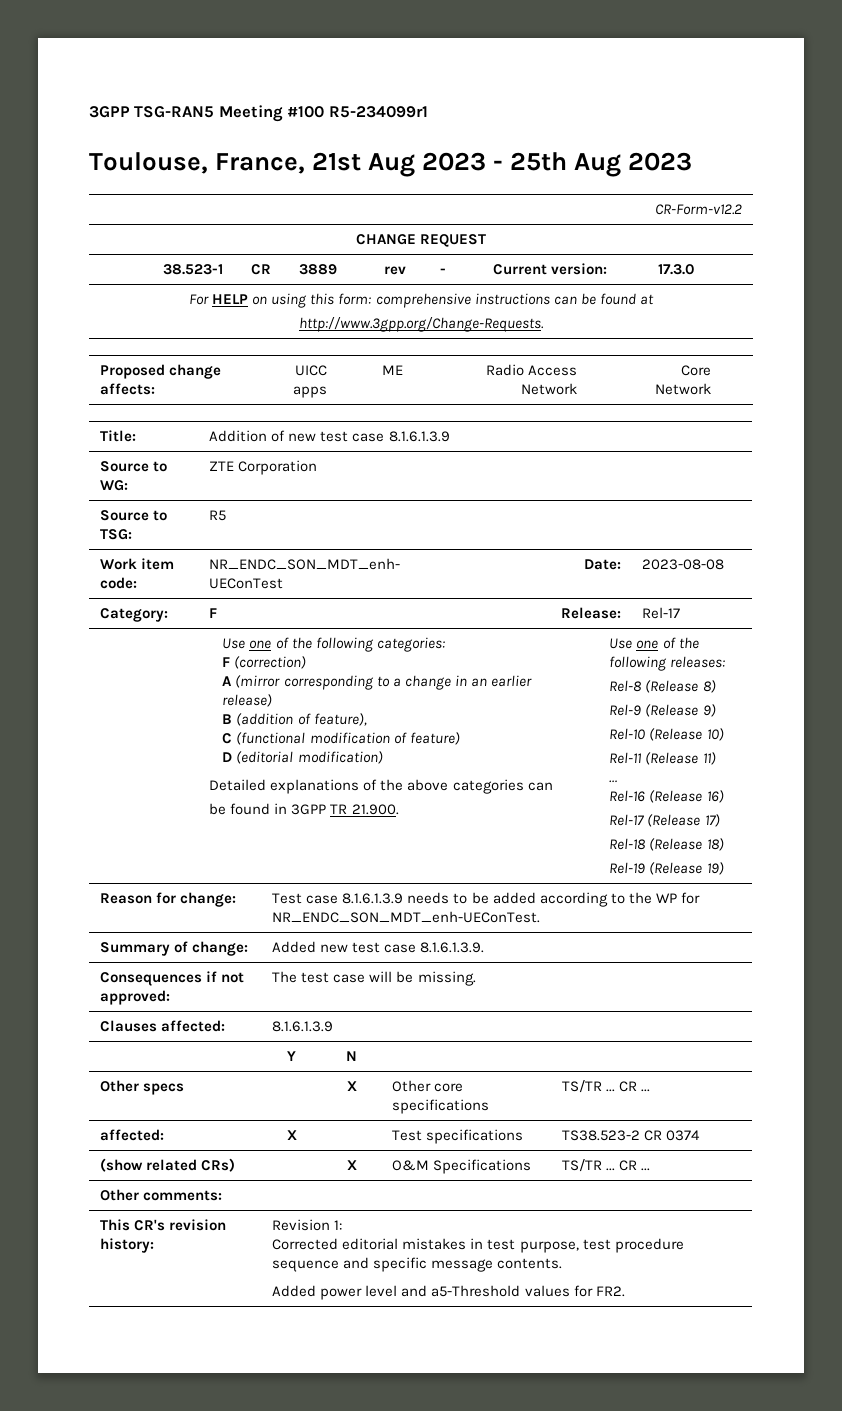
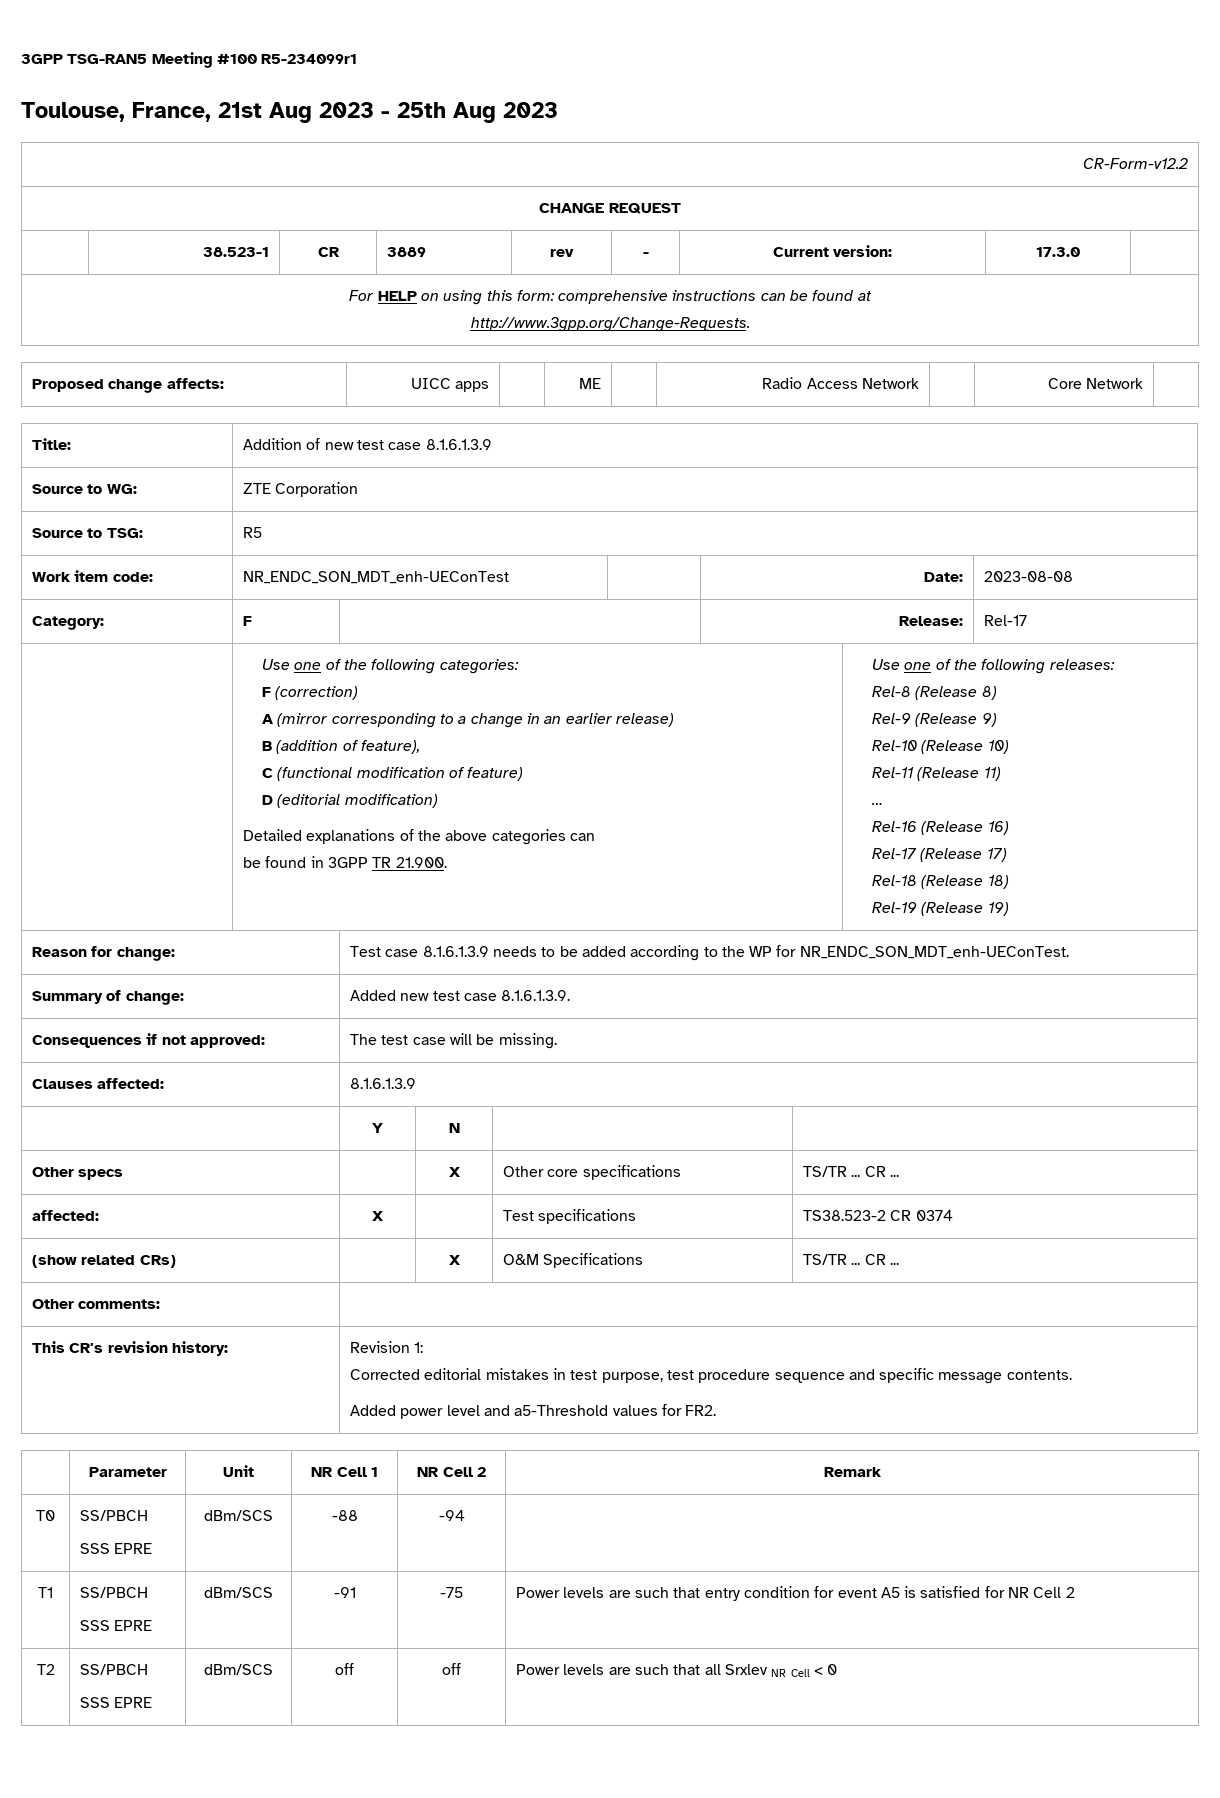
(625, 1291) none -> [88,1467,167,1477] [223,1465,254,1477] [311,1467,378,1477] [417,1467,486,1477] [823,1467,882,1477] [36,1510,55,1521] [79,1510,148,1521] [79,1543,153,1554] [204,1510,273,1521] [331,1510,358,1521] [438,1510,465,1521] [38,1587,53,1598] [79,1587,148,1598] [79,1620,153,1631] [204,1587,273,1598] [333,1587,356,1598] [440,1587,463,1598] [515,1586,1075,1601] [36,1664,55,1675] [79,1664,148,1675] [79,1697,153,1708] [204,1664,273,1675] [335,1663,354,1675] [442,1663,461,1675] [515,1664,838,1677] // | Parameter | Unit | NR Cell 1 | NR Cell 2 | Remark // T0 | SS/PBCH // SSS EPRE | dBm/SCS | -88 | -94 | // T1 | SS/PBCH // SSS EPRE | dBm/SCS | -91 | -75 | Power levels are such that entry condition for event A5 is satisfied for NR Cell 2 // T2 | SS/PBCH // SSS EPRE | dBm/SCS | off | off | Power levels are such that all Srxlev NR Cell < 0

